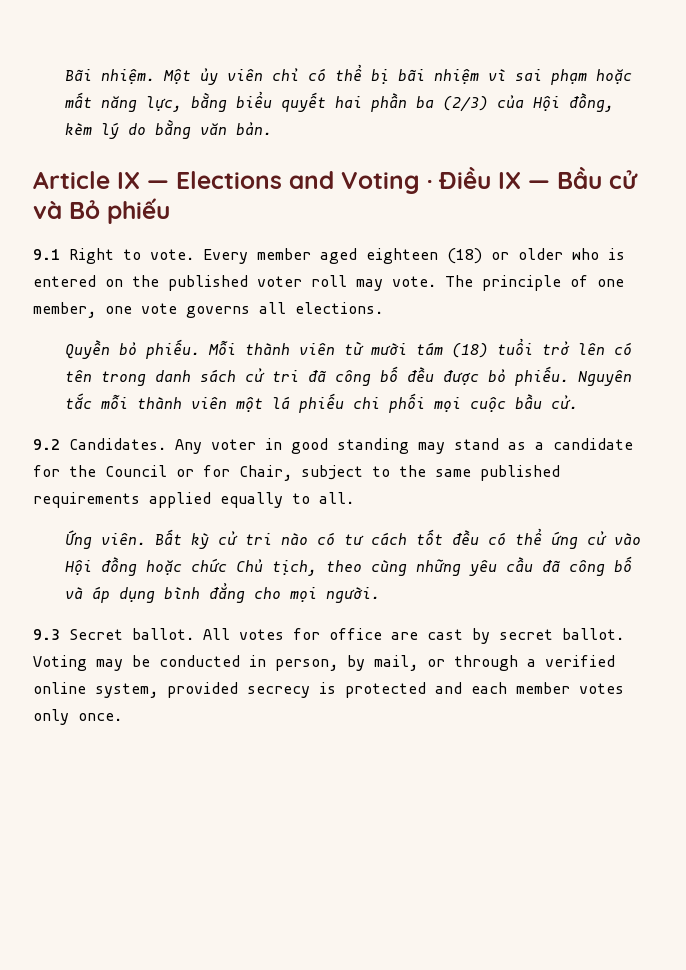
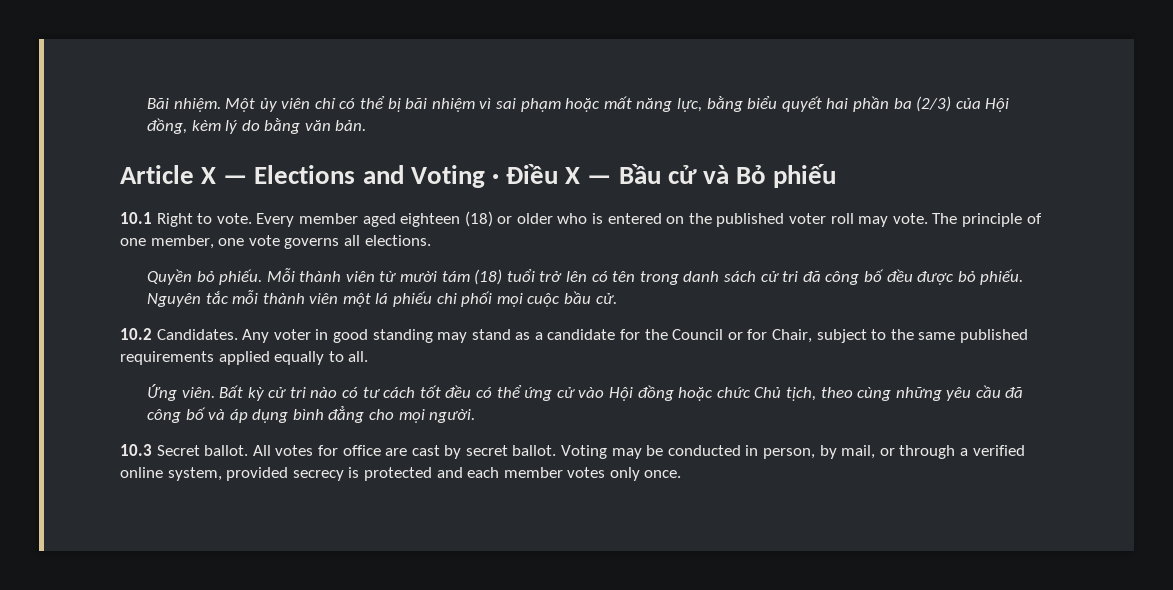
[117,172,140,189] IX -> [201,167,217,184] X
[498,172,521,189] IX -> [565,167,581,184] X
[33,249,60,260] 9.1 -> [120,212,152,224] 10.1
[33,439,60,450] 9.2 -> [120,328,152,340] 10.2
[33,629,60,640] 9.3 -> [120,444,152,456] 10.3

